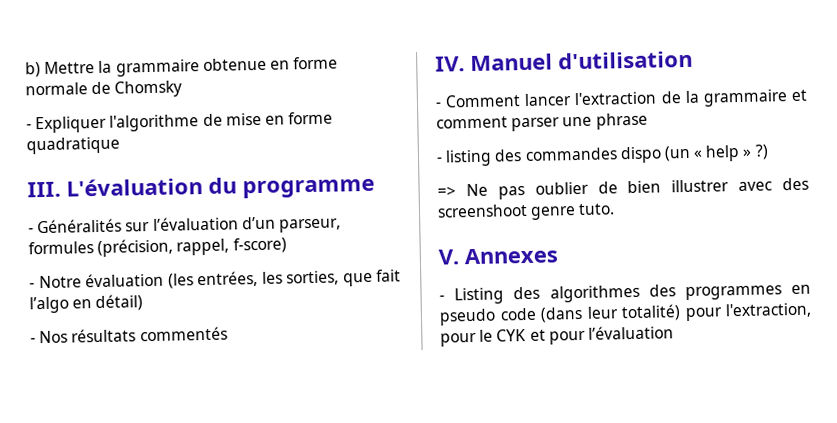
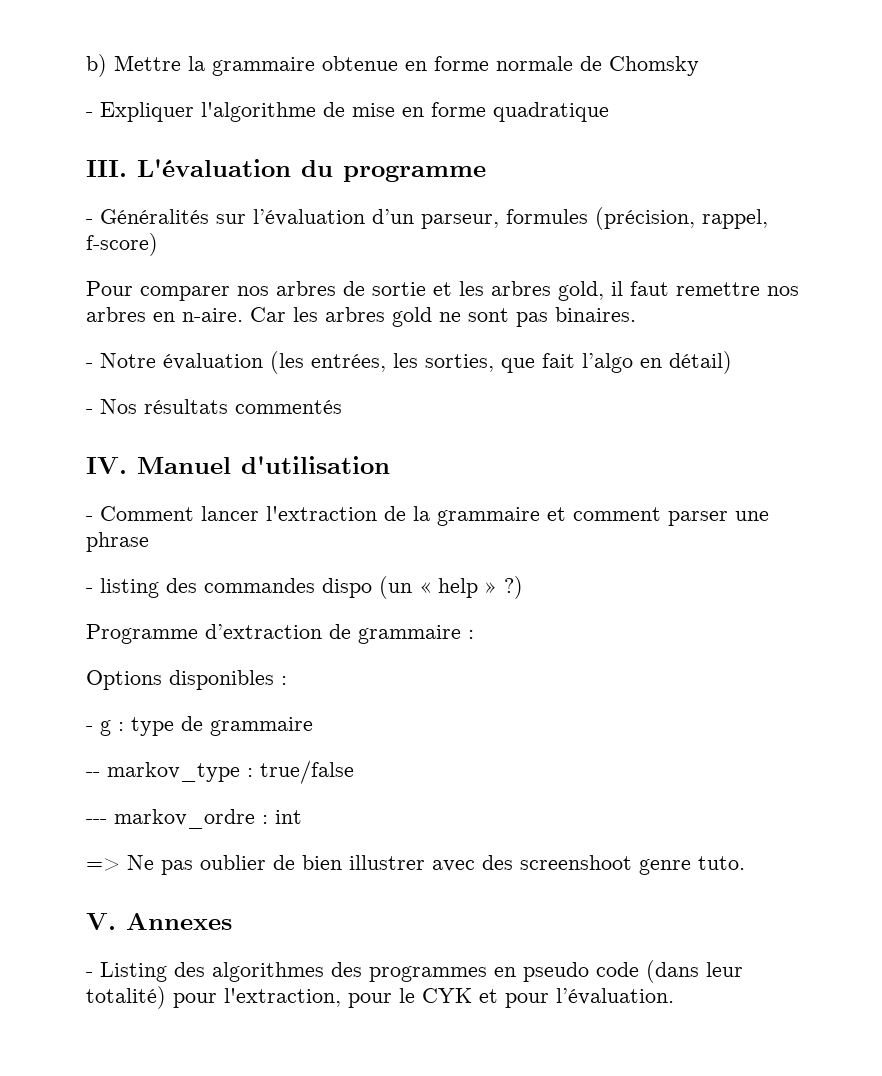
(287, 245) none -> [86,281,799,301] [86,307,636,327] // Pour comparer nos arbres de sortie et les arbres gold, il faut remettre nos arbres en n-aire. Car les arbres gold ne sont pas binaires.
(769, 152) none -> [86,624,474,644] [86,670,287,690] [86,716,313,736] [86,760,354,784] [86,809,302,829] // Programme d’extraction de grammaire : // Options disponibles : // - g : type de grammaire // -- markov_type : true/false // --- markov_ordre : int
[587,325,674,340] l’évaluation -> [556,988,674,1005] l’évaluation.

